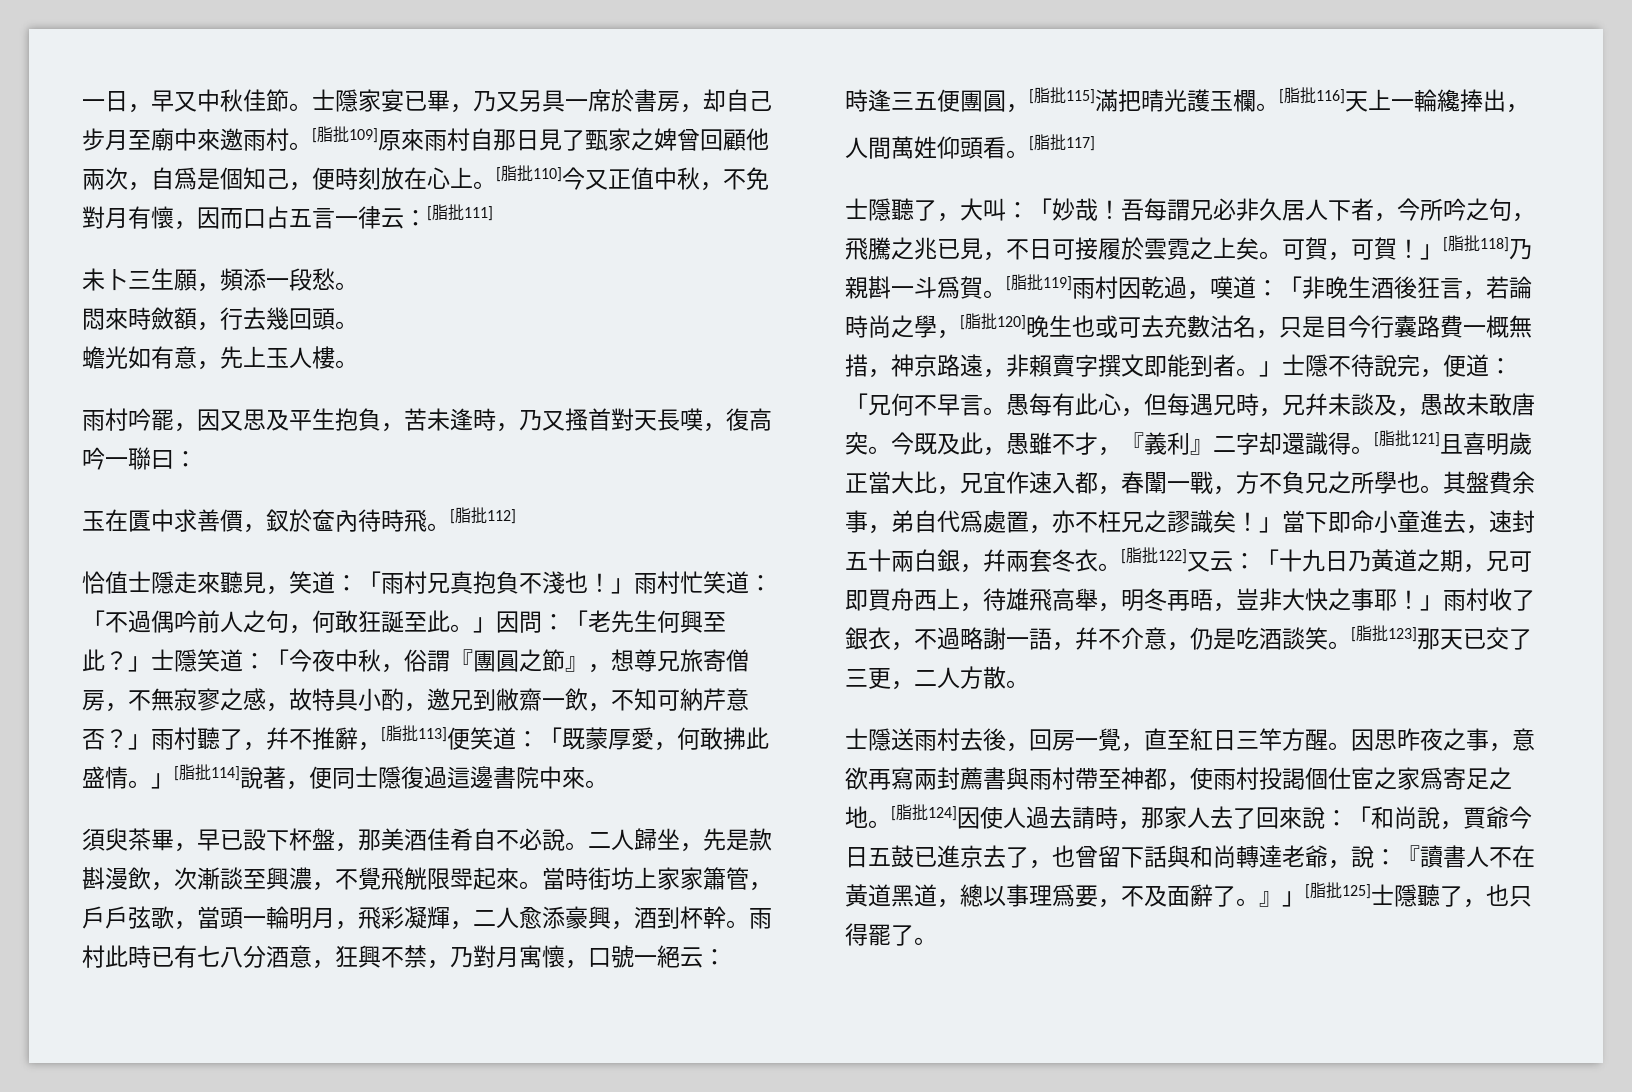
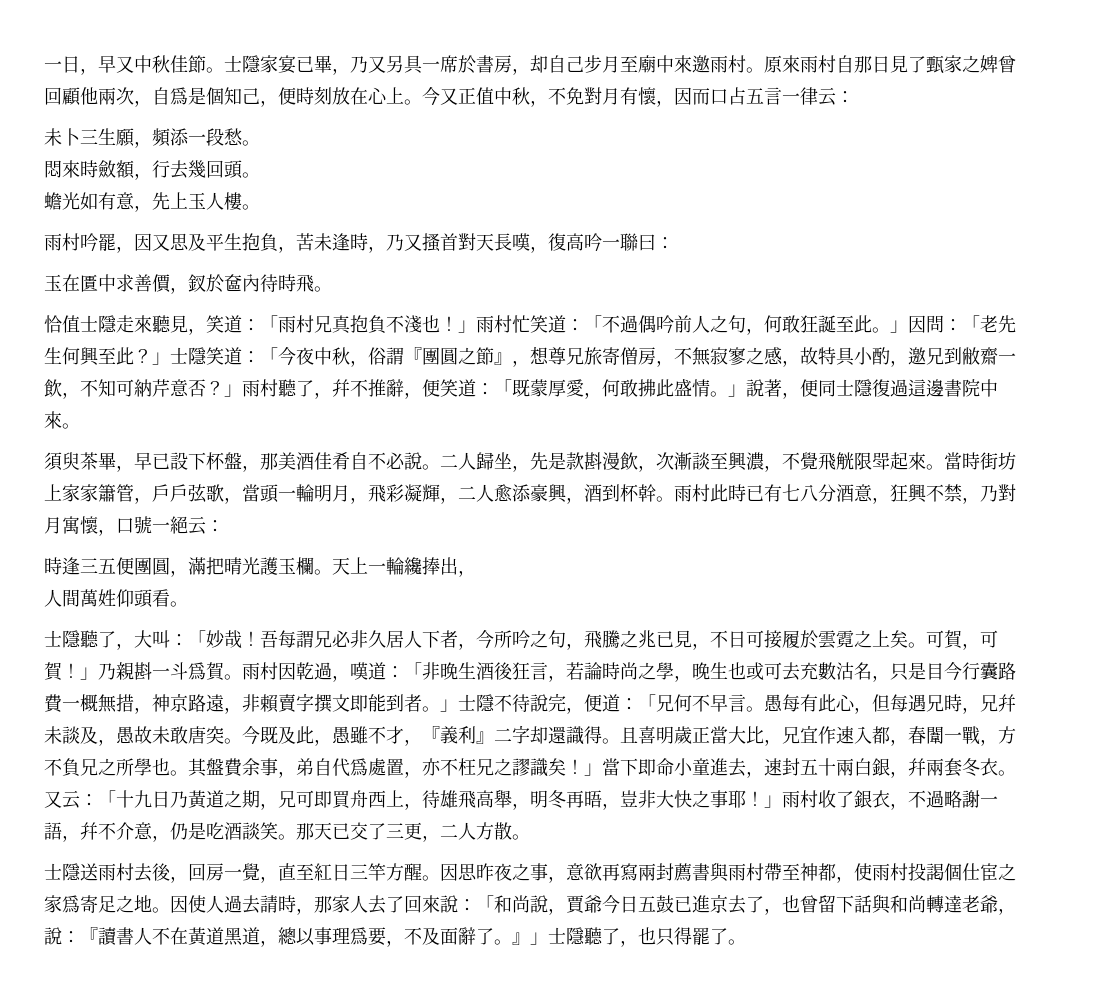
[312,126,378,143] [脂批109] -> (764, 70) none
[496,165,562,182] [脂批110] -> (422, 102) none
[427,204,493,221] [脂批111] -> (854, 97) none
[450,507,516,524] [脂批112] -> (332, 289) none
[381,725,447,742] [脂批113] -> (422, 395) none
[174,764,240,781] [脂批114] -> (746, 390) none
[1029,87,1095,104] [脂批115] -> (188, 573) none
[1279,87,1345,104] [脂批116] -> (332, 572) none
[1029,134,1095,151] [脂批117] -> (188, 604) none
[1443,235,1509,252] [脂批118] -> (98, 673) none
[1006,274,1072,291] [脂批119] -> (242, 677) none
[960,313,1026,330] [脂批120] -> (692, 678) none
[1374,430,1440,447] [脂批121] -> (620, 741) none
[1121,547,1187,564] [脂批122] -> (1016, 773) none
[1351,625,1417,642] [脂批123] -> (296, 837) none
[891,804,957,821] [脂批124] -> (170, 910) none
[1305,882,1371,899] [脂批125] -> (548, 938) none

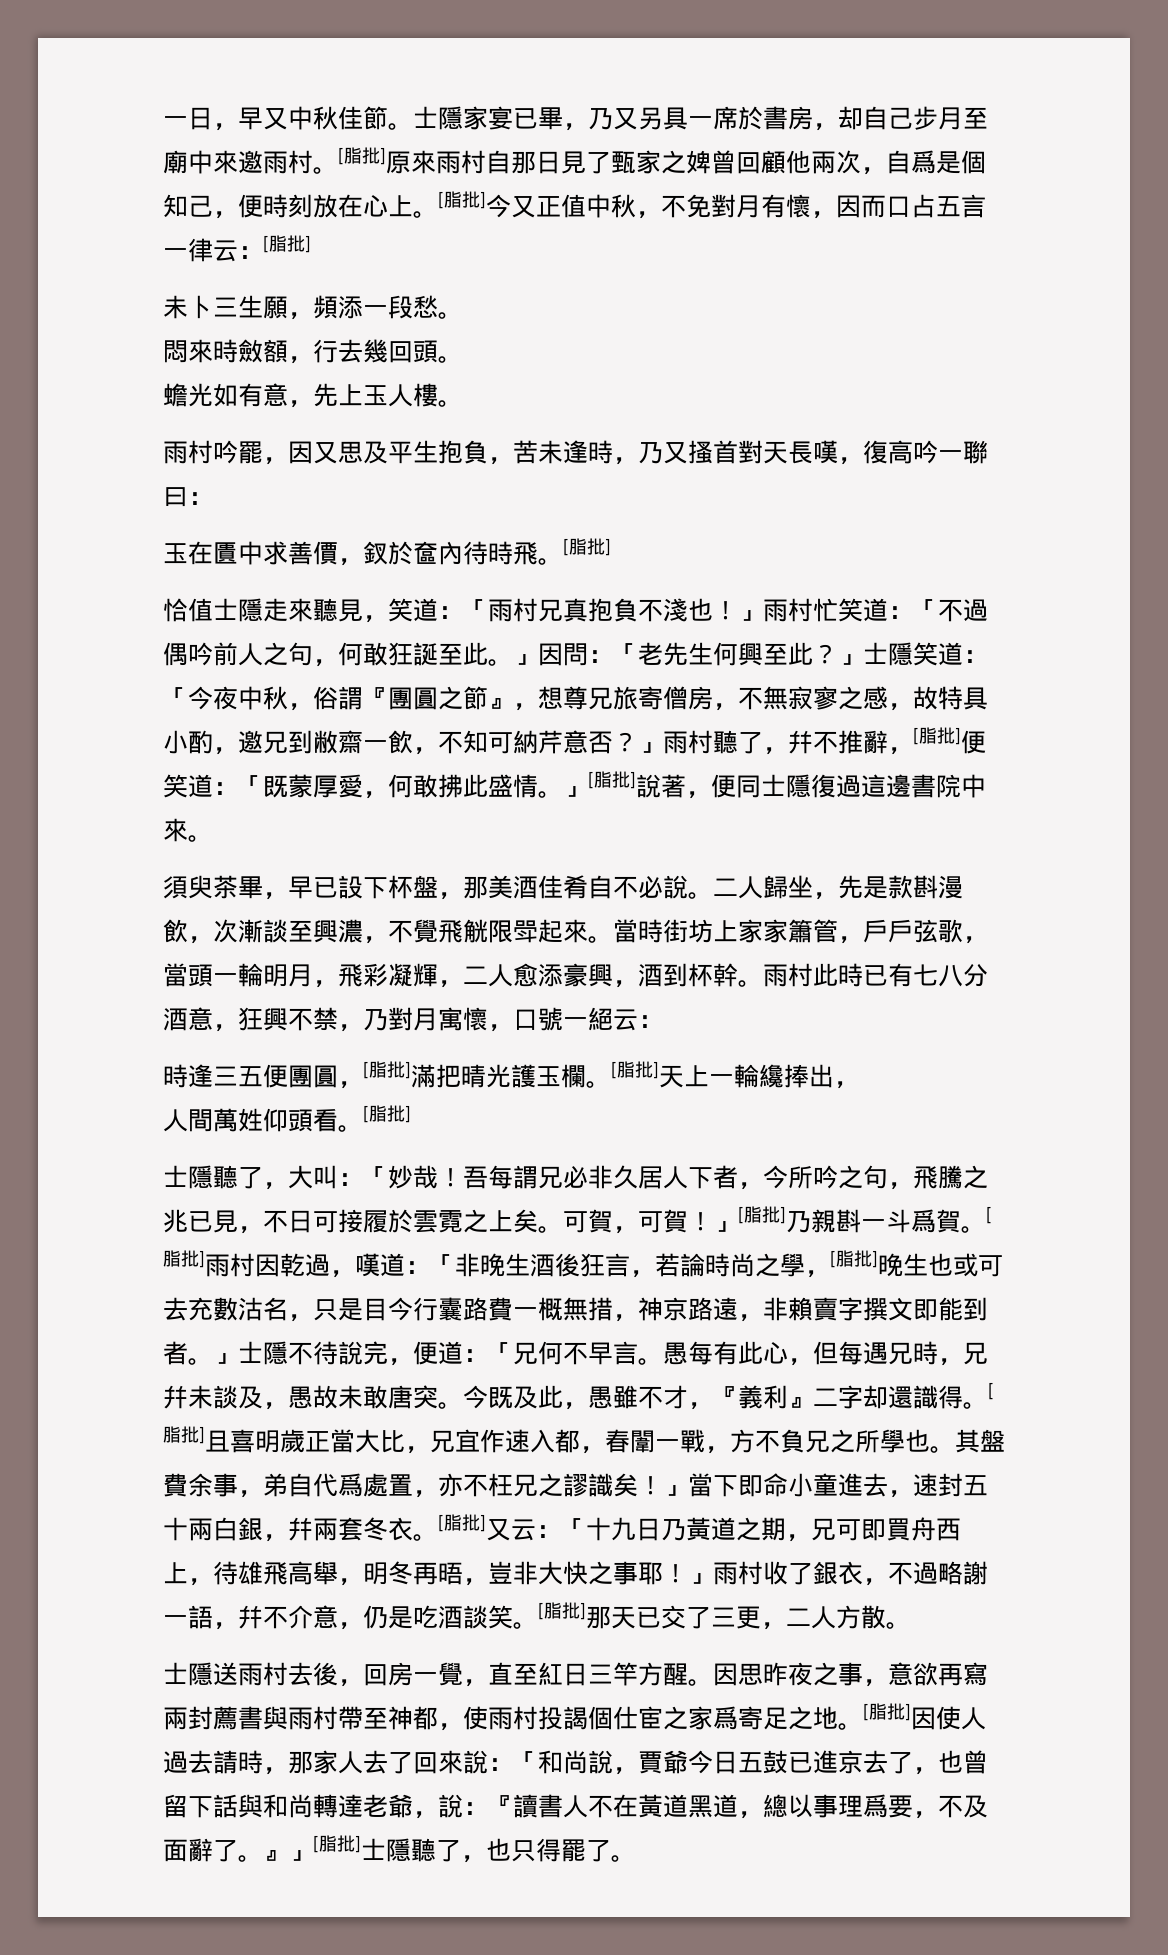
(764, 70) none -> [338,147,386,165] [脂批]
(422, 102) none -> [438,191,486,209] [脂批]
(854, 97) none -> [263,235,311,253] [脂批]
(332, 289) none -> [563,538,611,556] [脂批]
(422, 395) none -> [913,727,961,745] [脂批]
(746, 390) none -> [588,771,636,789] [脂批]
(188, 573) none -> [363,1061,411,1079] [脂批]
(332, 572) none -> [611,1061,659,1079] [脂批]
(188, 604) none -> [363,1105,411,1123] [脂批]
(98, 673) none -> [738,1206,786,1224] [脂批]
(242, 677) none -> [986,1206,992,1224] [163,1250,205,1268] [脂批]
(692, 678) none -> [830,1250,878,1268] [脂批]
(620, 741) none -> [988,1382,994,1400] [163,1426,205,1444] [脂批]
(1016, 773) none -> [438,1514,486,1532] [脂批]
(296, 837) none -> [538,1602,586,1620] [脂批]
(170, 910) none -> [863,1703,911,1721] [脂批]
(548, 938) none -> [313,1835,361,1853] [脂批]

